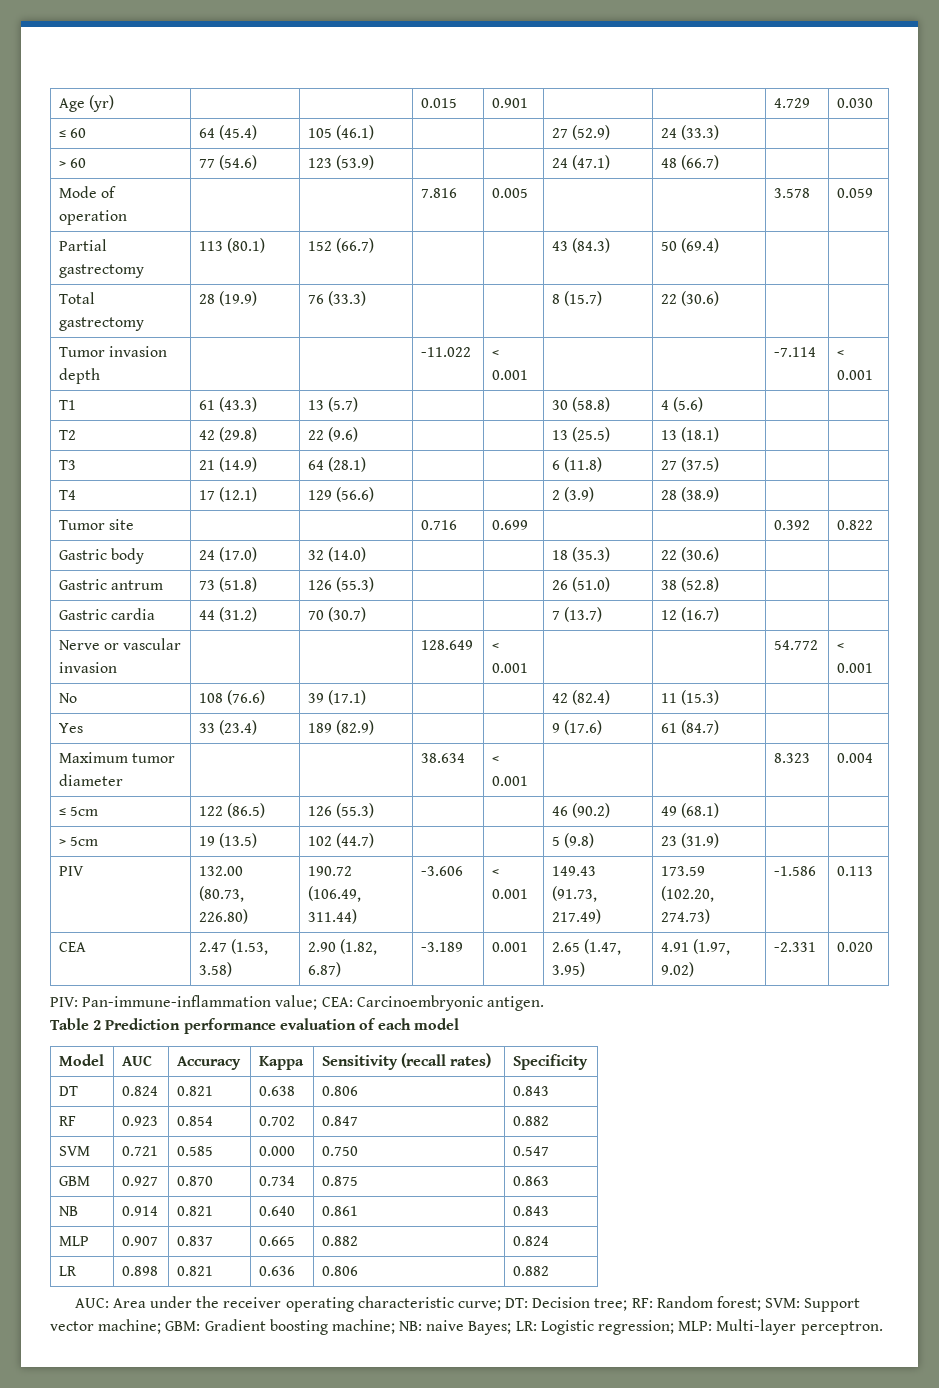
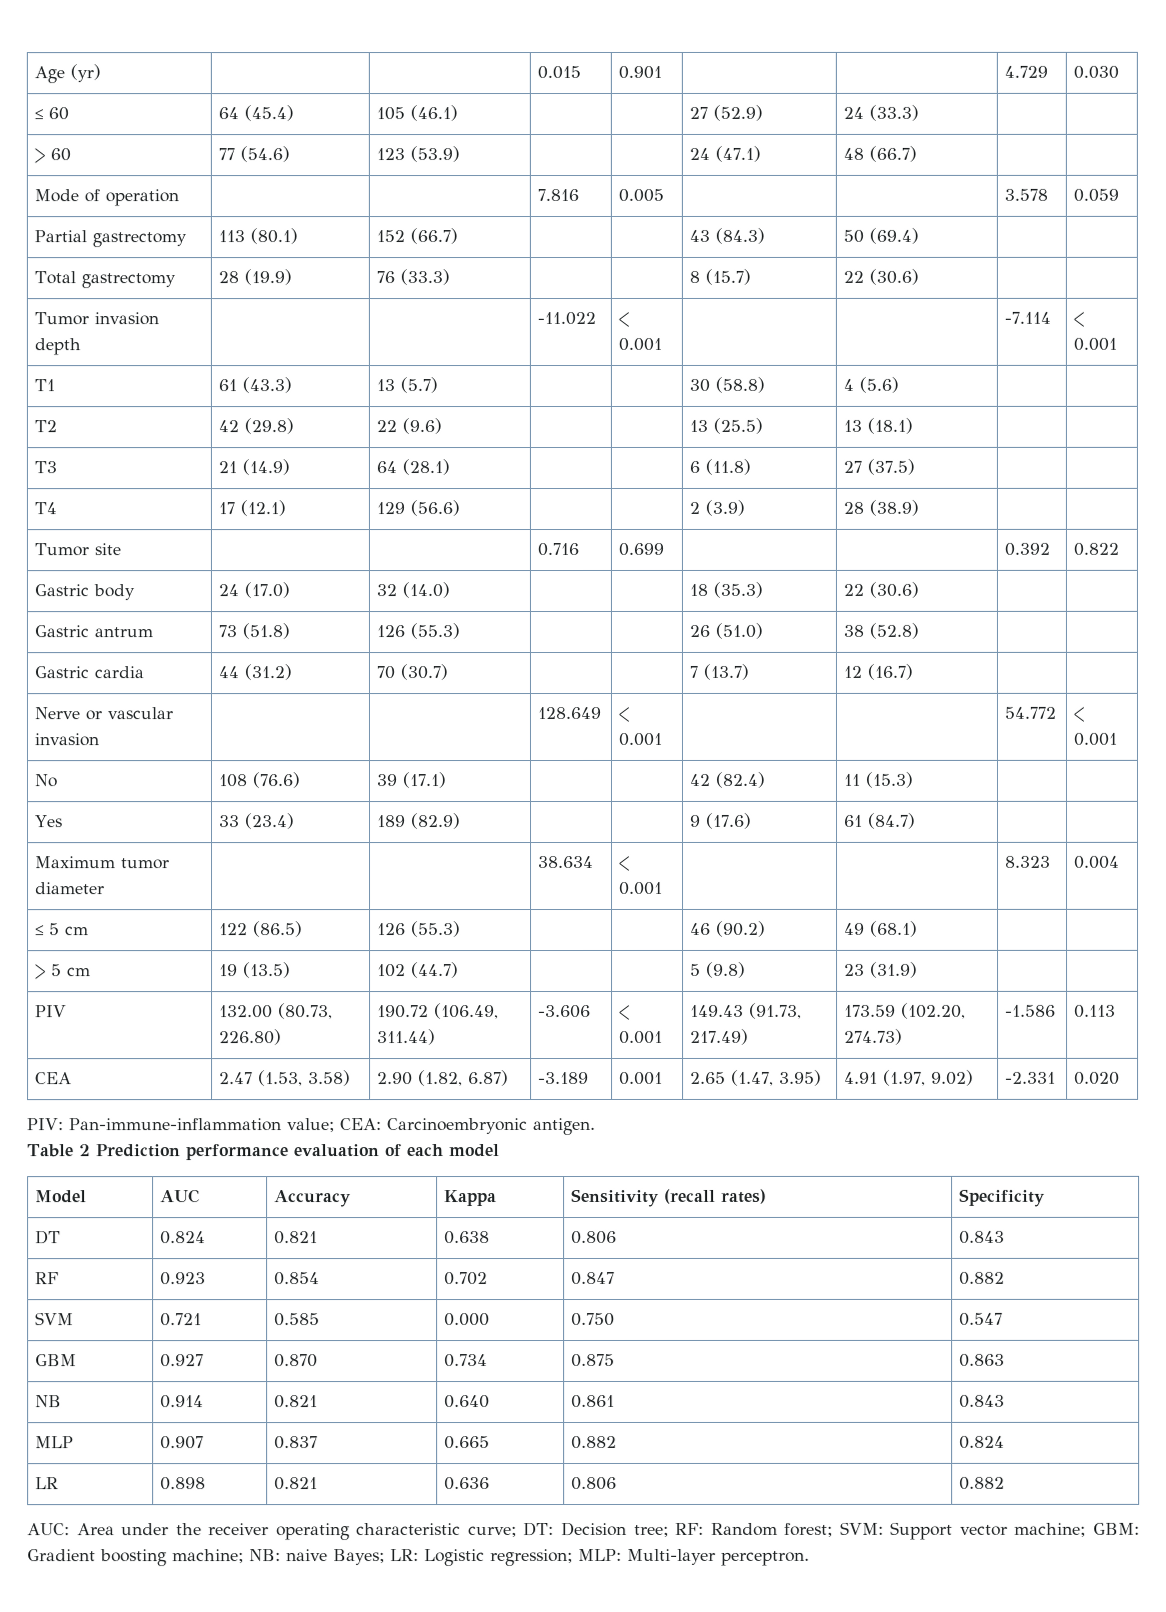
[70,806,99,816] 5cm -> [49,923,90,936] 5 cm
[70,836,99,846] 5cm -> [51,964,92,977] 5 cm

